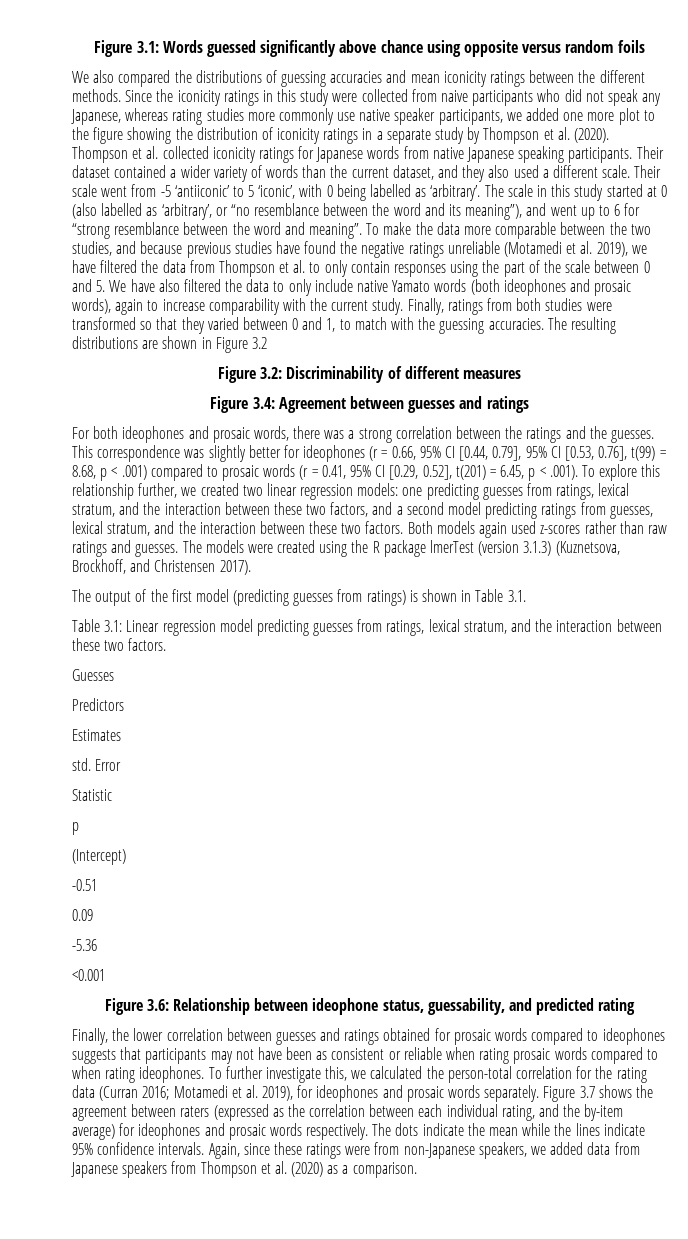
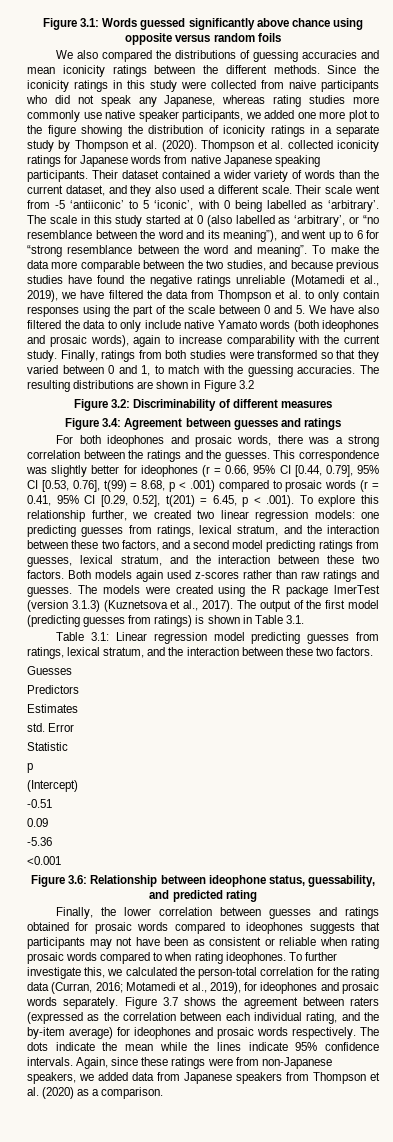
[580,241,593,254] al. -> [364,275,380,286] al.,
[555,541,620,556] [72,559,216,574] (Kuznetsova, Brockhoff, and Christensen -> [103,600,199,612] (Kuznetsova et al.,
(251, 567) // -> (234, 606) none
[99,1086,139,1101] (Curran -> [51,982,93,994] (Curran,
[245,1085,258,1098] al. -> [191,982,207,993] al.,

